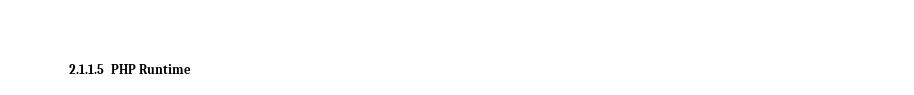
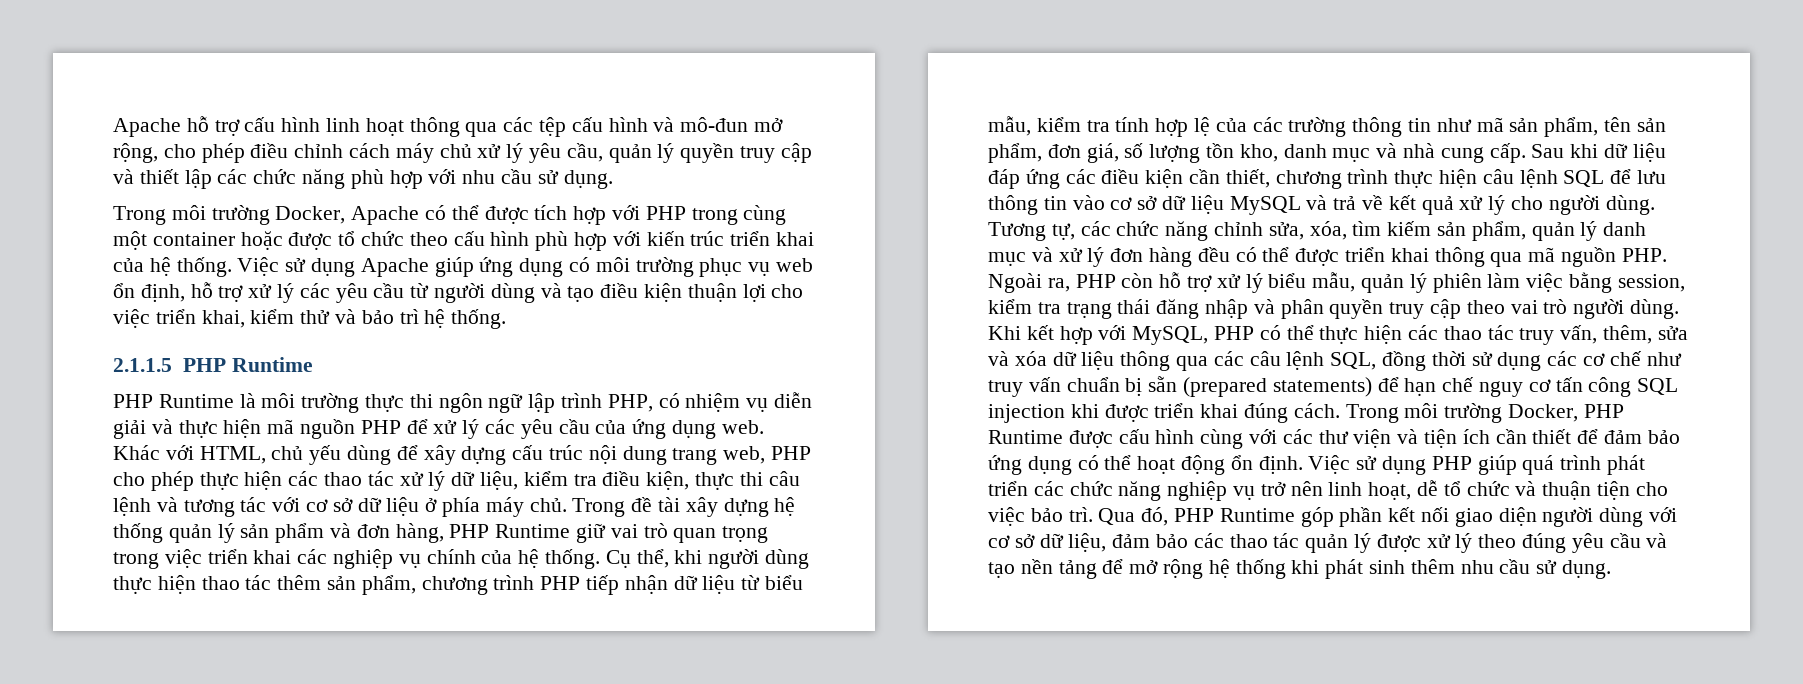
[69,64,192,74] 2.1.1.5 PHP Runtime -> [113,116,784,137] [113,143,812,163] [113,169,613,189] [113,205,787,225] [113,231,815,251] [113,257,814,277] [113,282,804,303] [113,309,507,329] [113,357,313,372] [113,392,813,413] [113,419,764,439] [113,445,812,465] [113,471,800,491] [113,497,796,517] [113,523,769,543] [113,549,810,569] [113,575,804,595] [988,116,1666,137] [988,143,1666,163] [988,169,1667,189] [988,195,1655,215] [988,221,1647,241] [988,247,1667,267] [988,272,1685,293] [988,299,1680,319] [988,325,1688,345] [988,351,1682,371] [988,376,1679,397] [988,403,1624,423] [988,429,1680,449] [988,455,1646,475] [988,480,1668,501] [988,507,1678,527] [988,533,1668,553] [988,559,1612,579] Apache hỗ trợ cấu hình linh hoạt thông qua các tệp cấu hình và mô-đun mở rộng, cho phép điều chỉnh cách máy chủ xử lý yêu cầu, quản lý quyền truy cập và thiết lập các chức năng phù hợp với nhu cầu sử dụng. // Trong môi trường Docker, Apache có thể được tích hợp với PHP trong cùng một container hoặc được tổ chức theo cấu hình phù hợp với kiến trúc triển khai của hệ thống. Việc sử dụng Apache giúp ứng dụng có môi trường phục vụ web ổn định, hỗ trợ xử lý các yêu cầu từ người dùng và tạo điều kiện thuận lợi cho việc triển khai, kiểm thử và bảo trì hệ thống. // 2.1.1.5 PHP Runtime // PHP Runtime là môi trường thực thi ngôn ngữ lập trình PHP, có nhiệm vụ diễn giải và thực hiện mã nguồn PHP để xử lý các yêu cầu của ứng dụng web. Khác với HTML, chủ yếu dùng để xây dựng cấu trúc nội dung trang web, PHP cho phép thực hiện các thao tác xử lý dữ liệu, kiểm tra điều kiện, thực thi câu lệnh và tương tác với cơ sở dữ liệu ở phía máy chủ. Trong đề tài xây dựng hệ thống quản lý sản phẩm và đơn hàng, PHP Runtime giữ vai trò quan trọng trong việc triển khai các nghiệp vụ chính của hệ thống. Cụ thể, khi người dùng thực hiện thao tác thêm sản phẩm, chương trình PHP tiếp nhận dữ liệu từ biểu mẫu, kiểm tra tính hợp lệ của các trường thông tin như mã sản phẩm, tên sản phẩm, đơn giá, số lượng tồn kho, danh mục và nhà cung cấp. Sau khi dữ liệu đáp ứng các điều kiện cần thiết, chương trình thực hiện câu lệnh SQL để lưu thông tin vào cơ sở dữ liệu MySQL và trả về kết quả xử lý cho người dùng. Tương tự, các chức năng chỉnh sửa, xóa, tìm kiếm sản phẩm, quản lý danh mục và xử lý đơn hàng đều có thể được triển khai thông qua mã nguồn PHP. Ngoài ra, PHP còn hỗ trợ xử lý biểu mẫu, quản lý phiên làm việc bằng session, kiểm tra trạng thái đăng nhập và phân quyền truy cập theo vai trò người dùng. Khi kết hợp với MySQL, PHP có thể thực hiện các thao tác truy vấn, thêm, sửa và xóa dữ liệu thông qua các câu lệnh SQL, đồng thời sử dụng các cơ chế như truy vấn chuẩn bị sẵn (prepared statements) để hạn chế nguy cơ tấn công SQL injection khi được triển khai đúng cách. Trong môi trường Docker, PHP Runtime được cấu hình cùng với các thư viện và tiện ích cần thiết để đảm bảo ứng dụng có thể hoạt động ổn định. Việc sử dụng PHP giúp quá trình phát triển các chức năng nghiệp vụ trở nên linh hoạt, dễ tổ chức và thuận tiện cho việc bảo trì. Qua đó, PHP Runtime góp phần kết nối giao diện người dùng với cơ sở dữ liệu, đảm bảo các thao tác quản lý được xử lý theo đúng yêu cầu và tạo nền tảng để mở rộng hệ thống khi phát sinh thêm nhu cầu sử dụng.

